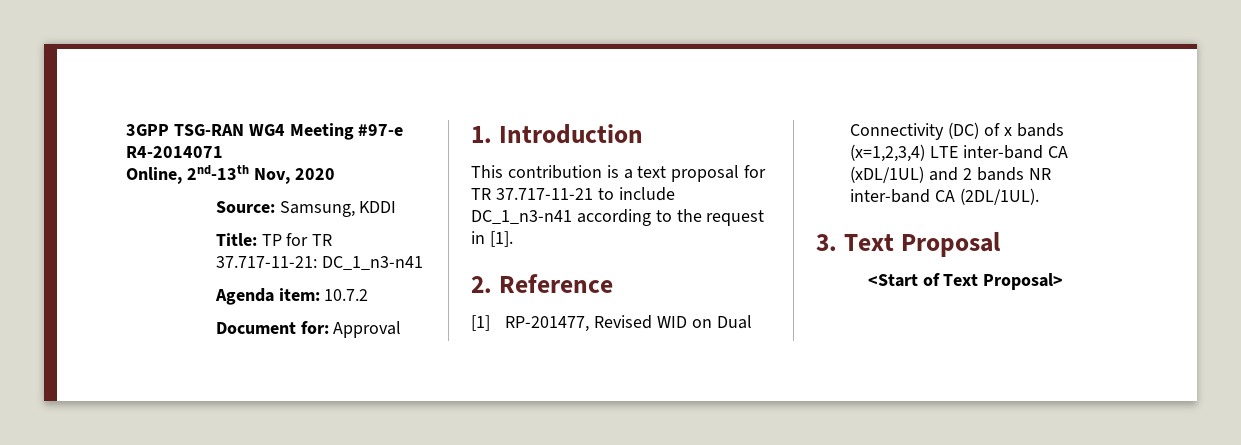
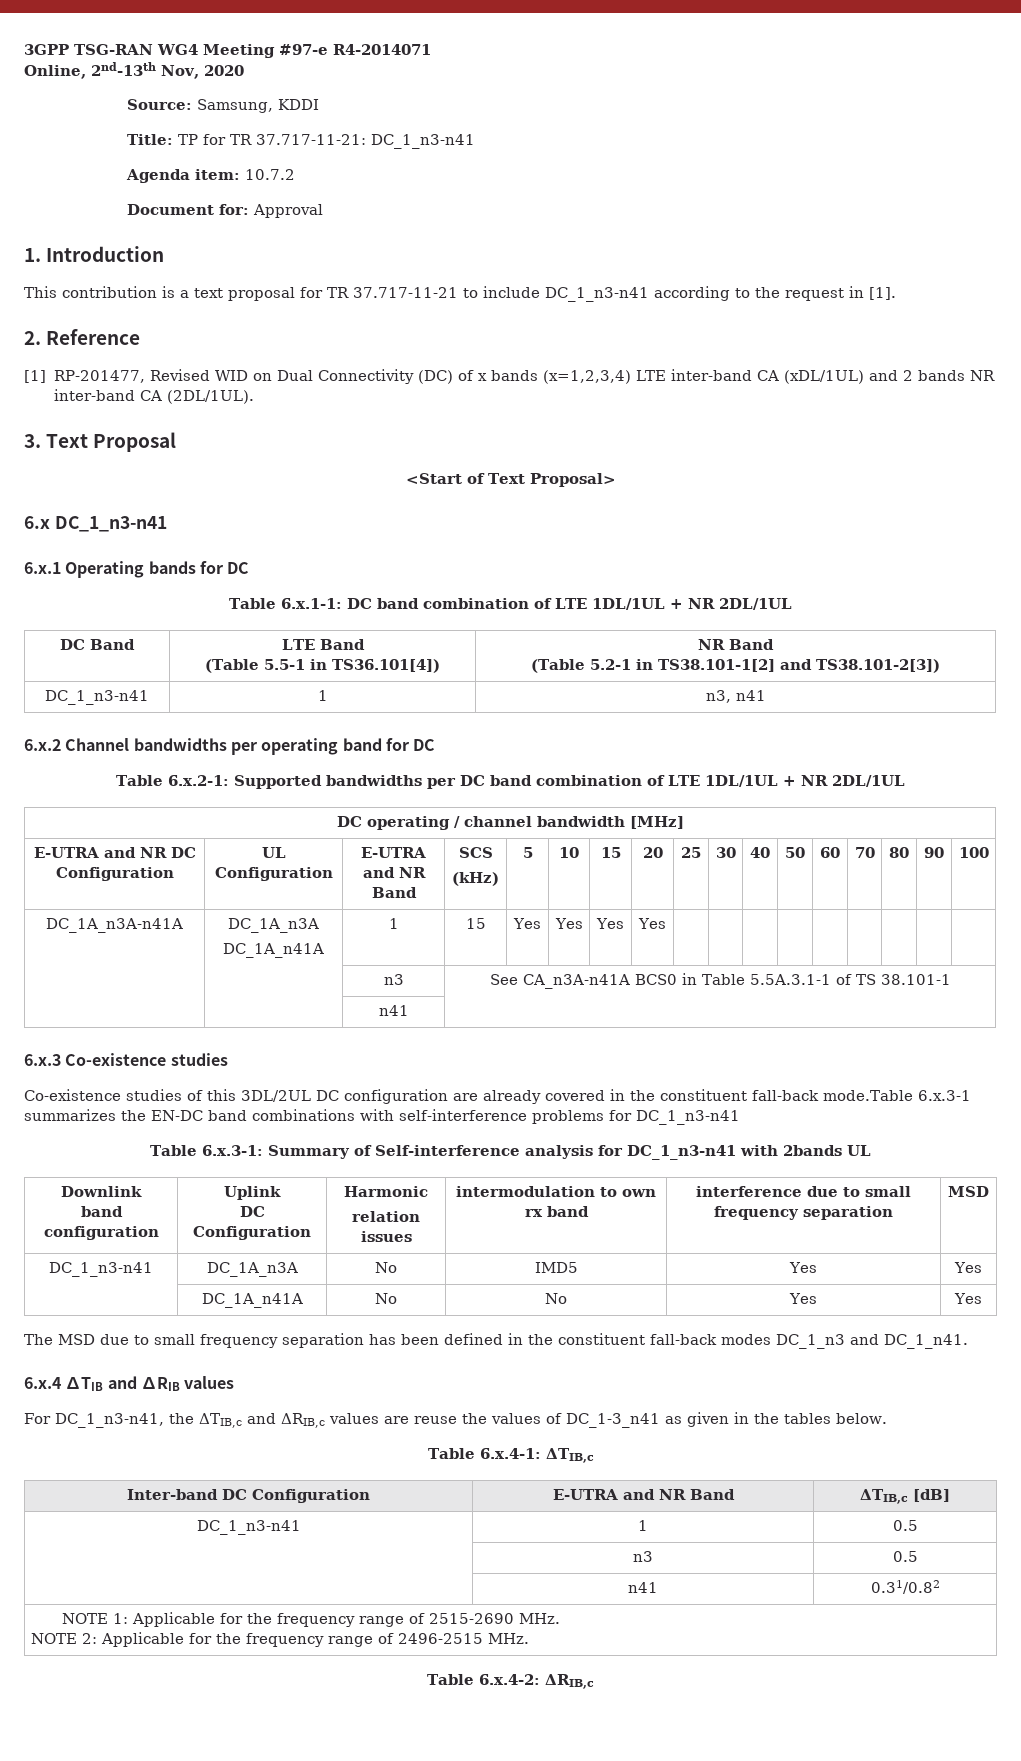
(1064, 281) none -> [24,516,167,532] [24,561,250,578] [228,598,793,610] [60,639,135,650] [281,639,365,650] [205,659,440,673] [698,639,774,650] [531,659,940,673] [45,690,149,705] [317,690,328,701] [705,690,766,703] [24,738,436,755] [115,775,906,789] [336,816,684,830] [33,847,196,858] [55,867,174,881] [261,847,286,858] [214,867,333,881] [361,847,426,858] [362,867,426,878] [371,887,417,898] [458,847,493,858] [452,872,499,886] [522,847,533,858] [559,847,579,858] [600,847,621,858] [642,847,663,858] [681,847,701,858] [715,847,736,858] [750,847,770,858] [785,847,805,858] [820,847,840,858] [854,847,875,858] [889,847,909,858] [924,847,944,858] [958,847,989,858] [46,918,183,933] [228,918,319,933] [223,943,324,958] [388,918,399,929] [465,918,486,929] [513,918,542,929] [554,918,583,929] [596,918,625,929] [638,918,667,929] [383,974,404,985] [489,973,951,989] [378,1005,409,1016] [24,1053,228,1066] [24,1089,971,1104] [24,1109,740,1125] [150,1145,871,1160] [61,1186,142,1197] [80,1206,123,1217] [43,1226,159,1240] [224,1186,281,1200] [239,1206,265,1217] [193,1226,311,1240] [344,1186,428,1197] [352,1211,420,1222] [360,1231,412,1242] [456,1186,656,1197] [524,1206,589,1217] [696,1186,911,1197] [714,1206,893,1220] [948,1186,989,1197] [49,1262,153,1277] [206,1262,298,1277] [375,1262,397,1273] [534,1262,578,1273] [789,1262,818,1273] [954,1262,983,1273] [201,1293,303,1308] [375,1293,397,1304] [545,1293,567,1304] [789,1293,818,1304] [954,1293,983,1304] [24,1333,968,1349] [24,1376,235,1391] [24,1412,887,1428] [427,1448,594,1463] [126,1489,370,1503] [552,1489,735,1500] [860,1489,950,1504] [196,1520,301,1535] [638,1520,648,1531] [892,1520,918,1531] [633,1551,653,1562] [892,1551,918,1562] [628,1582,658,1593] [870,1580,940,1594] [61,1612,560,1627] [30,1632,529,1647] [427,1674,594,1689] // 6.x DC_1_n3-n41 // 6.x.1 Operating bands for DC // Table 6.x.1-1: DC band combination of LTE 1DL/1UL + NR 2DL/1UL // DC Band | LTE Band // (Table 5.5-1 in TS36.101[4]) | NR Band // (Table 5.2-1 in TS38.101-1[2] and TS38.101-2[3]) // DC_1_n3-n41 | 1 | n3, n41 // 6.x.2 Channel bandwidths per operating band for DC // Table 6.x.2-1: Supported bandwidths per DC band combination of LTE 1DL/1UL + NR 2DL/1UL // DC operating / channel bandwidth [MHz] // E-UTRA and NR DC Configuration | UL Configuration | E-UTRA and NR Band | SCS // (kHz) | 5 | 10 | 15 | 20 | 25 | 30 | 40 | 50 | 60 | 70 | 80 | 90 | 100 // DC_1A_n3A-n41A | DC_1A_n3A // DC_1A_n41A | 1 | 15 | Yes | Yes | Yes | Yes | | | | | | | | | // | | n3 | See CA_n3A-n41A BCS0 in Table 5.5A.3.1-1 of TS 38.101-1 // | | n41 | // 6.x.3 Co-existence studies // Co-existence studies of this 3DL/2UL DC configuration are already covered in the constituent fall-back mode.Table 6.x.3-1 summarizes the EN-DC band combinations with self-interference problems for DC_1_n3-n41 // Table 6.x.3-1: Summary of Self-interference analysis for DC_1_n3-n41 with 2bands UL // Downlink // band configuration | Uplink // DC Configuration | Harmonic // relation issues | intermodulation to own rx band | interference due to small frequency separation | MSD // DC_1_n3-n41 | DC_1A_n3A | No | IMD5 | Yes | Yes // | DC_1A_n41A | No | No | Yes | Yes // The MSD due to small frequency separation has been defined in the constituent fall-back modes DC_1_n3 and DC_1_n41. // 6.x.4 ∆TIB and ∆RIB values // For DC_1_n3-n41, the ΔTIB,c and ΔRIB,c values are reuse the values of DC_1-3_n41 as given in the tables below. // Table 6.x.4-1: ΔTIB,c // Inter-band DC Configuration | E-UTRA and NR Band | ΔTIB,c [dB] // DC_1_n3-n41 | 1 | 0.5 // | n3 | 0.5 // | n41 | 0.31/0.82 // NOTE 1: Applicable for the frequency range of 2515-2690 MHz. // NOTE 2: Applicable for the frequency range of 2496-2515 MHz. // Table 6.x.4-2: ΔRIB,c

